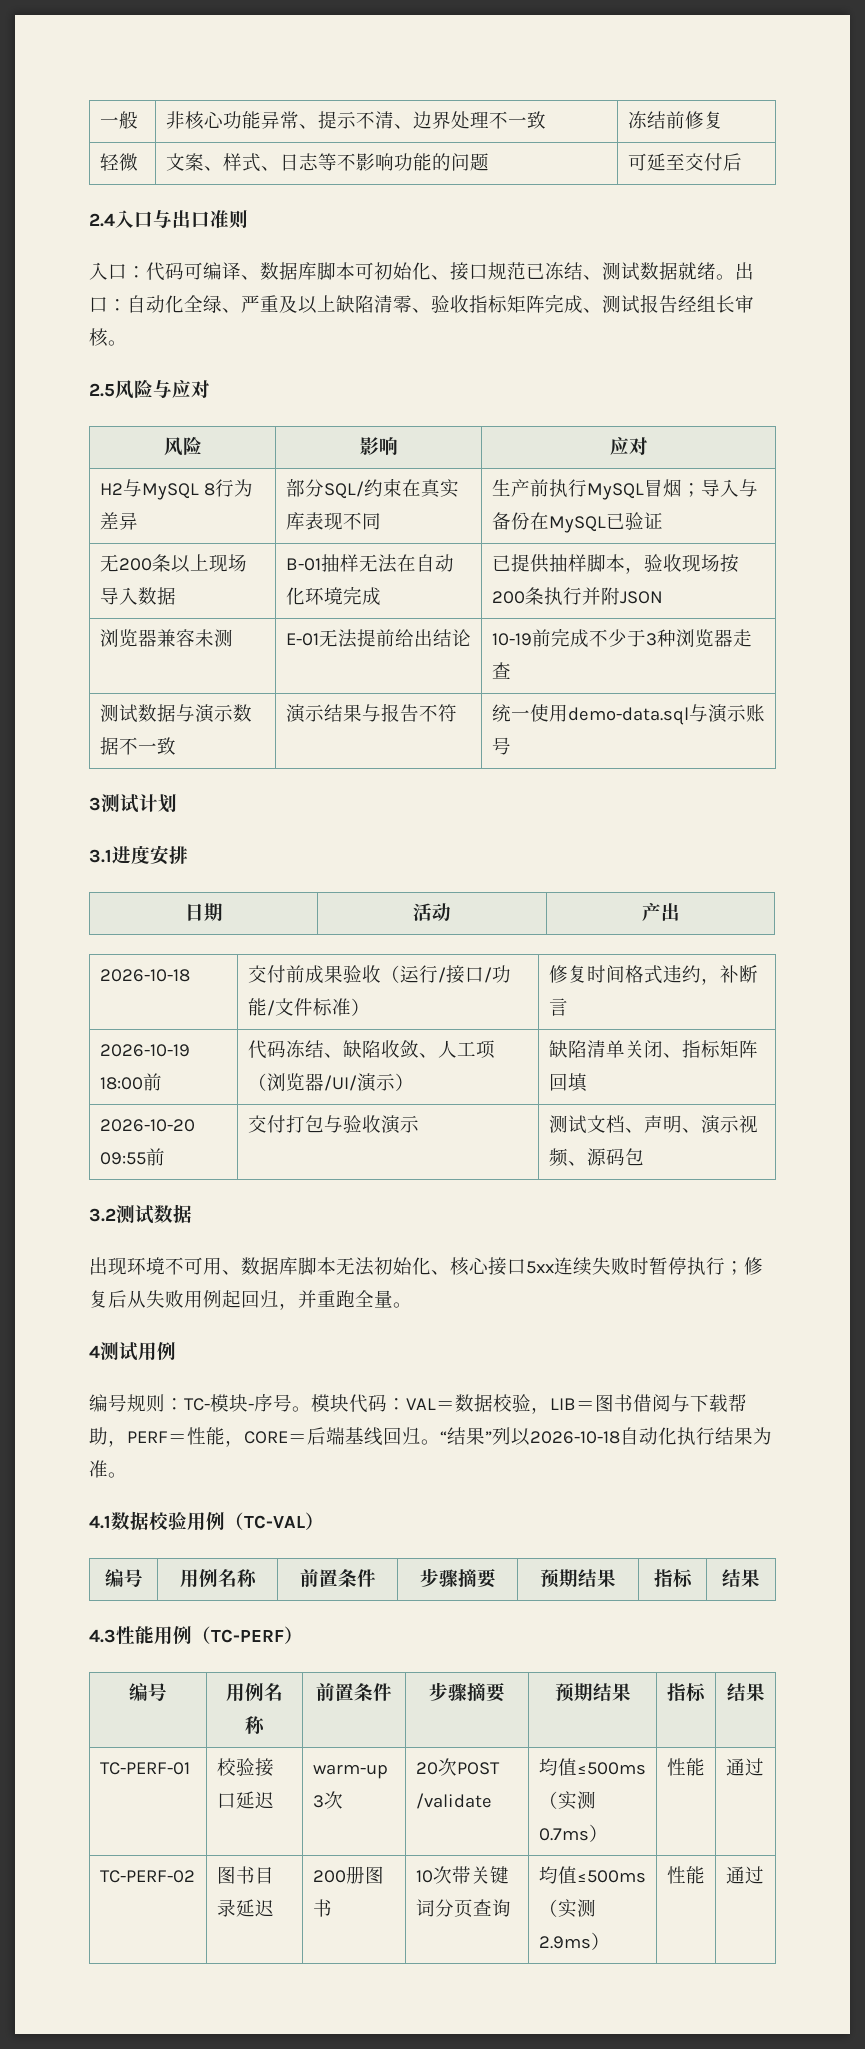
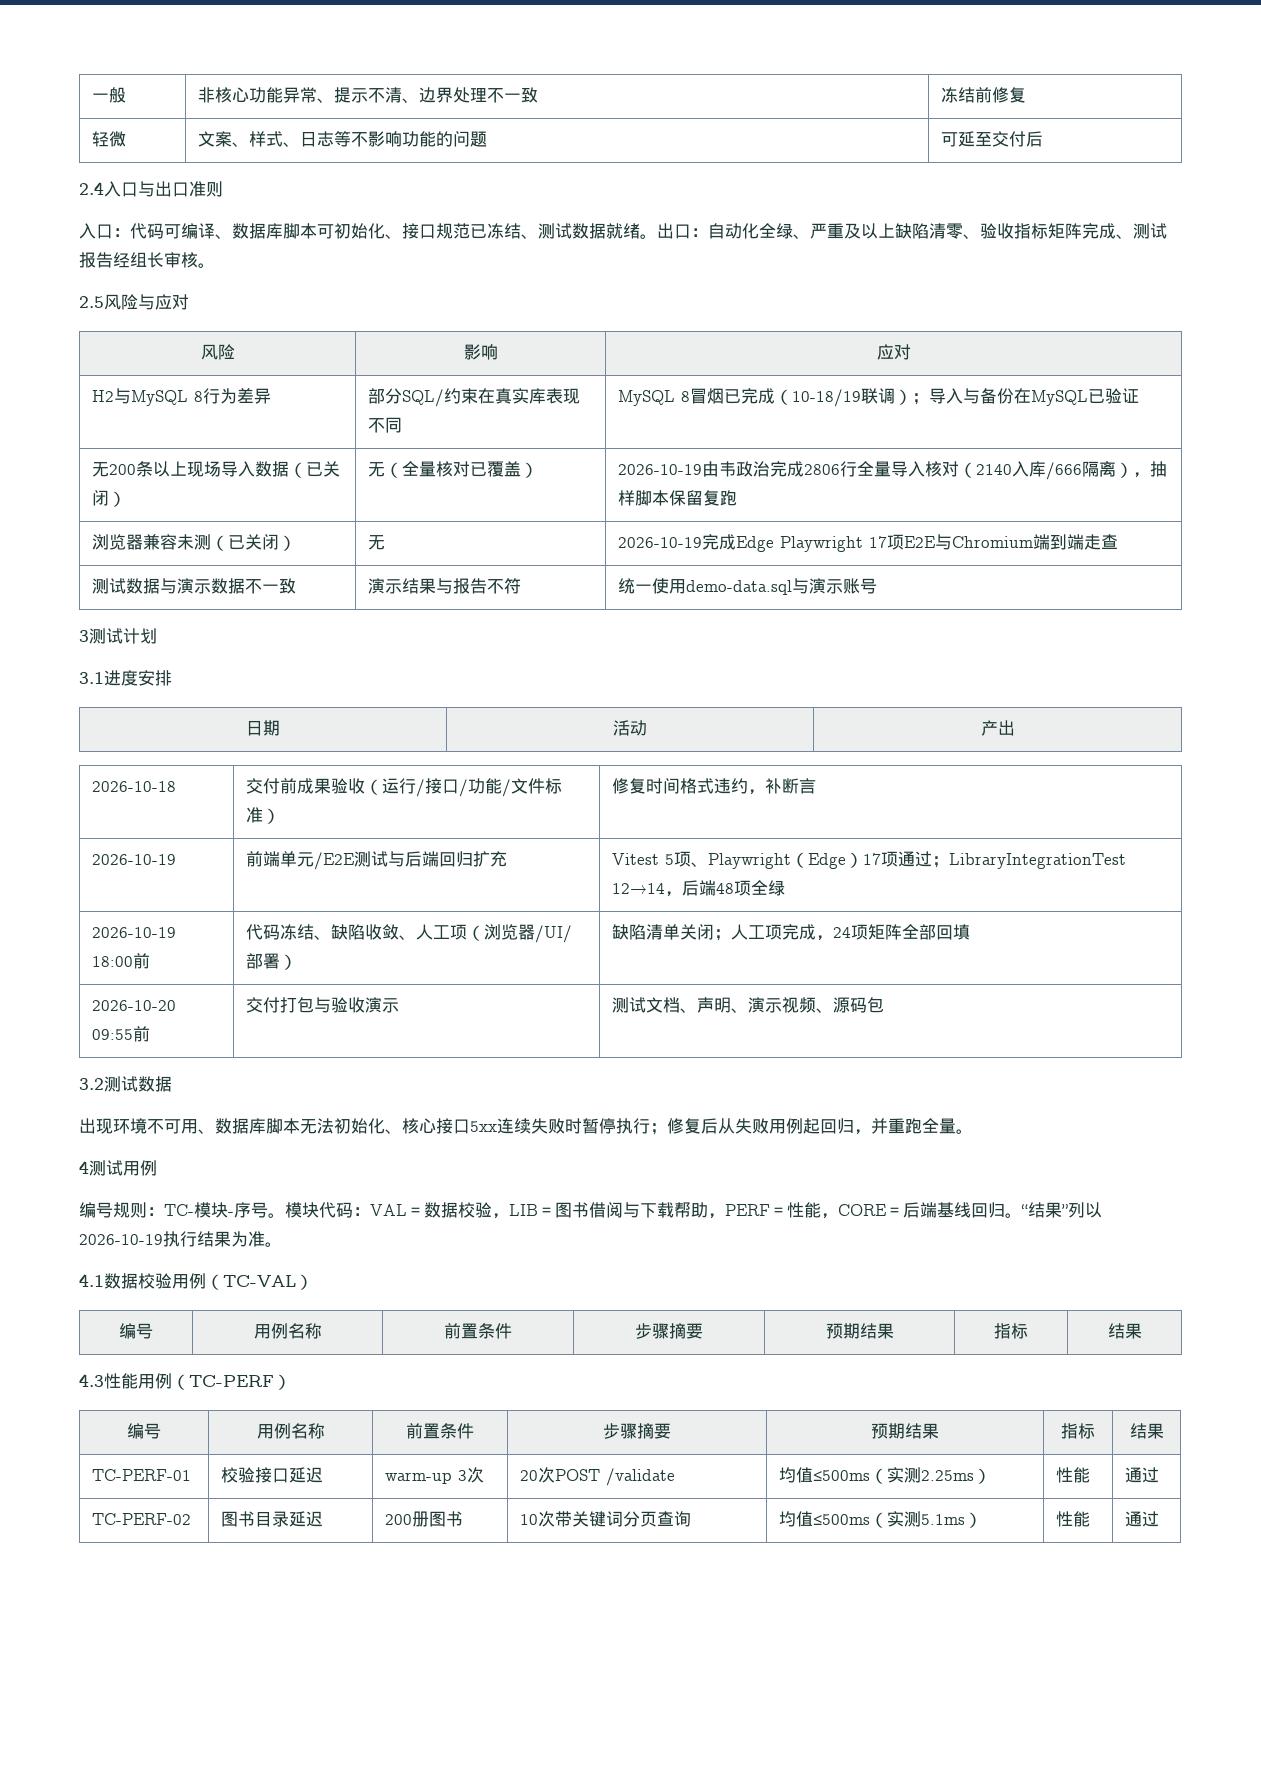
[491,479,682,500] 生产前执行MySQL冒烟 -> [617,388,912,407] MySQL 8冒烟已完成（10-18/19联调）
[285,554,454,573] [285,586,381,606] [491,554,739,574] [491,587,663,606] [99,629,233,647] [285,629,471,648] [491,628,733,648] | B-01抽样无法在自动化环境完成 | 已提供抽样脚本，验收现场按200条执行并附JSON // 浏览器兼容未测 | E-01无法提前给出结论 | 10-19前完成不少于3种浏览器 -> [288,461,340,478] [91,490,126,507] [367,461,538,478] [617,461,1167,480] [617,490,737,506] [91,534,296,551] [367,535,385,550] [617,534,1084,552] （已关闭） | 无（全量核对已覆盖） | 2026-10-19由韦政治完成2806行全量导入核对（2140入库/666隔离），抽样脚本保留复跑 // 浏览器兼容未测（已关闭） | 无 | 2026-10-19完成Edge Playwright 17项E2E与Chromium端到端
(568, 1007) none -> [91,854,176,865] [245,851,507,870] [611,851,1126,869] [611,880,785,897] // 2026-10-19 | 前端单元/E2E测试与后端回归扩充 | Vitest 5项、Playwright（Edge）17项通过；LibraryIntegrationTest 12→14，后端48项全绿
[356,1073,395,1092] 演示 -> [245,953,280,969] 部署
[662,1040,758,1058] 、指标矩阵 -> [713,924,936,941] ；人工项完成，24项矩阵全部
[530,1427,677,1445] 2026-10-18自动化 -> [79,1234,163,1245] 2026-10-19
[538,1828,589,1841] 0.7ms -> [920,1470,974,1481] 2.25ms
[538,1936,591,1949] 2.9ms -> [920,1514,965,1525] 5.1ms

